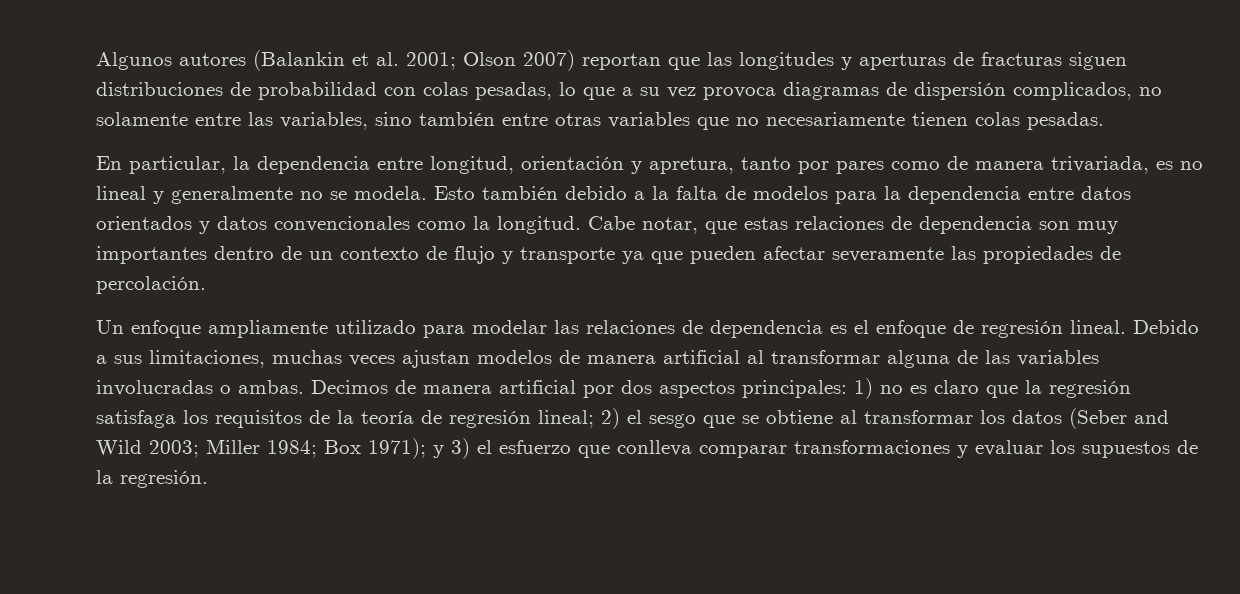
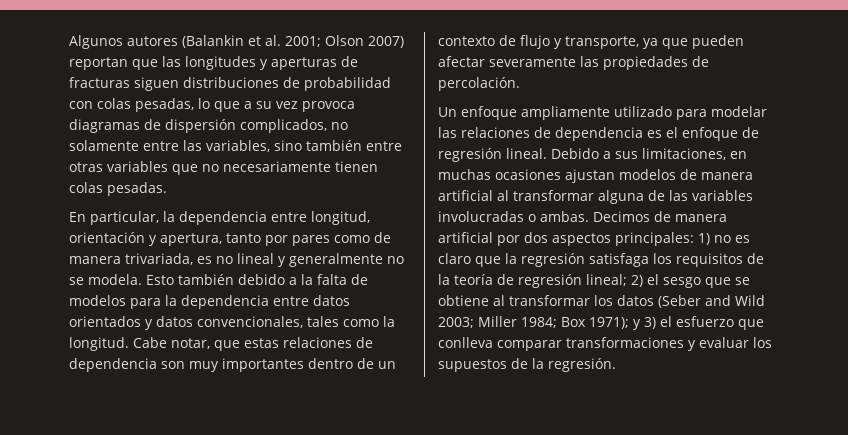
[649,157,734,174] apretura, -> [160,233,222,246] apertura,
[274,216,410,232] convencionales -> [197,316,339,328] convencionales, tales
[520,247,615,264] transporte -> [565,36,639,49] transporte,
[272,350,395,366] muchas veces -> [730,151,747,159] [438,169,561,180] en muchas ocasiones

